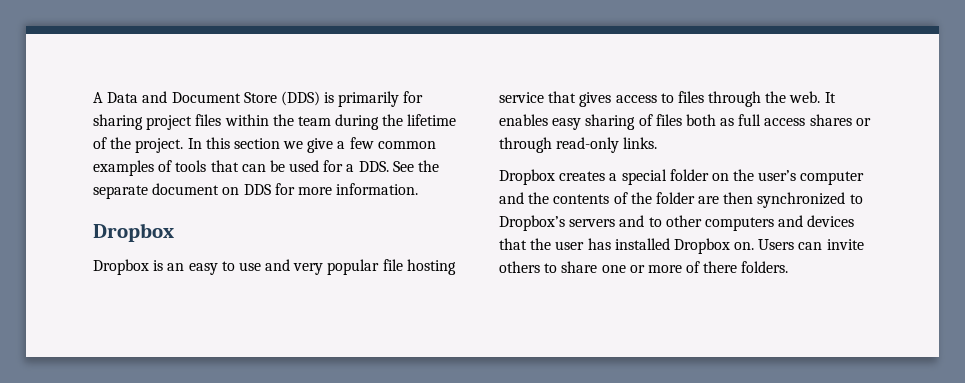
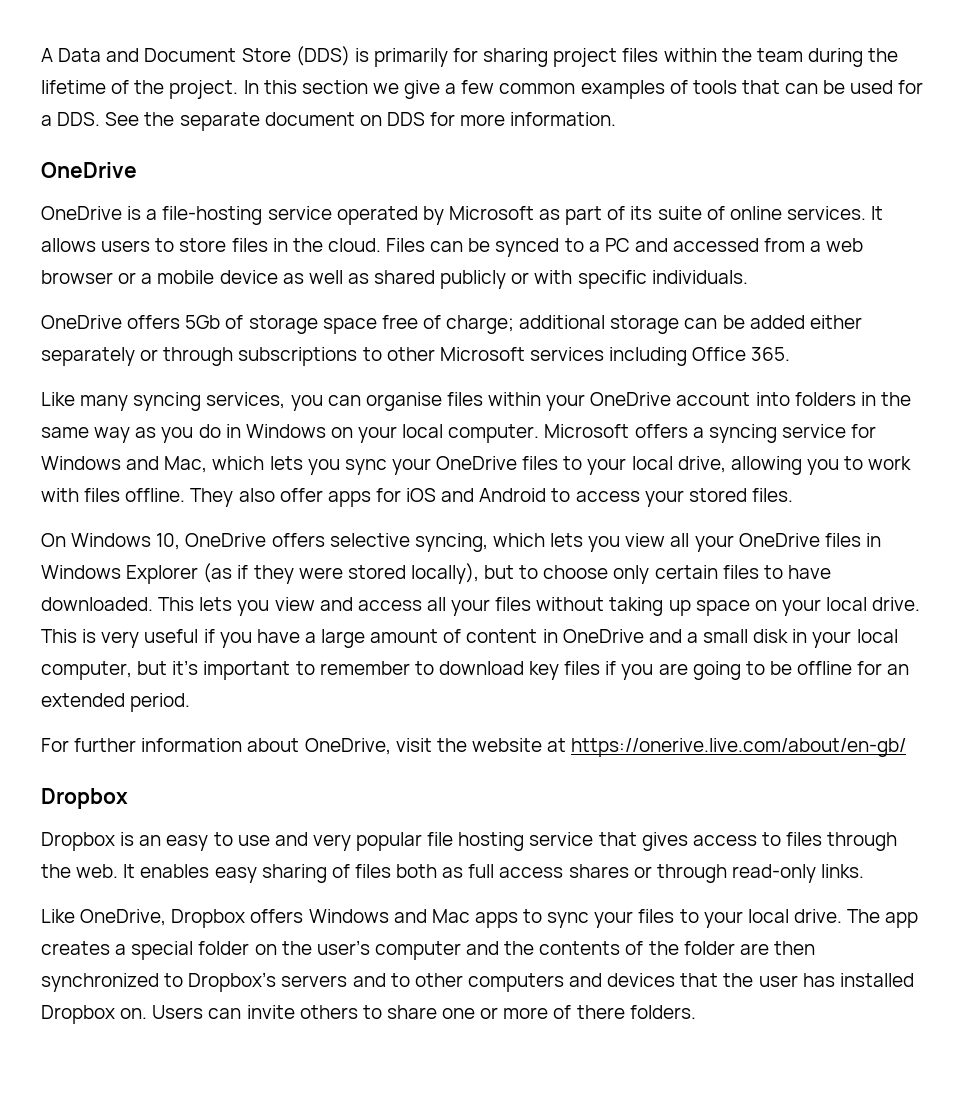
(419, 189) none -> [41,162,137,178] [41,206,884,225] [41,238,864,257] [41,270,748,289] [41,315,862,334] [41,347,791,366] [41,392,911,411] [41,424,877,443] [41,456,912,475] [41,488,793,507] [41,533,881,552] [41,563,831,584] [41,597,921,616] [41,629,898,648] [41,660,910,680] [41,693,191,712] [41,738,907,757] // OneDrive // OneDrive is a file-hosting service operated by Microsoft as part of its suite of online services. It allows users to store files in the cloud. Files can be synced to a PC and accessed from a web browser or a mobile device as well as shared publicly or with specific individuals. // OneDrive offers 5Gb of storage space free of charge; additional storage can be added either separately or through subscriptions to other Microsoft services including Office 365. // Like many syncing services, you can organise files within your OneDrive account into folders in the same way as you do in Windows on your local computer. Microsoft offers a syncing service for Windows and Mac, which lets you sync your OneDrive files to your local drive, allowing you to work with files offline. They also offer apps for iOS and Android to access your stored files. // On Windows 10, OneDrive offers selective syncing, which lets you view all your OneDrive files in Windows Explorer (as if they were stored locally), but to choose only certain files to have downloaded. This lets you view and access all your files without taking up space on your local drive. This is very useful if you have a large amount of content in OneDrive and a small disk in your local computer, but it’s important to remember to download key files if you are going to be offline for an extended period. // For further information about OneDrive, visit the website at https://onerive.live.com/about/en-gb/
[499,169,555,185] Dropbox -> [41,909,919,928] Like OneDrive, Dropbox offers Windows and Mac apps to sync your files to your local drive. The app

